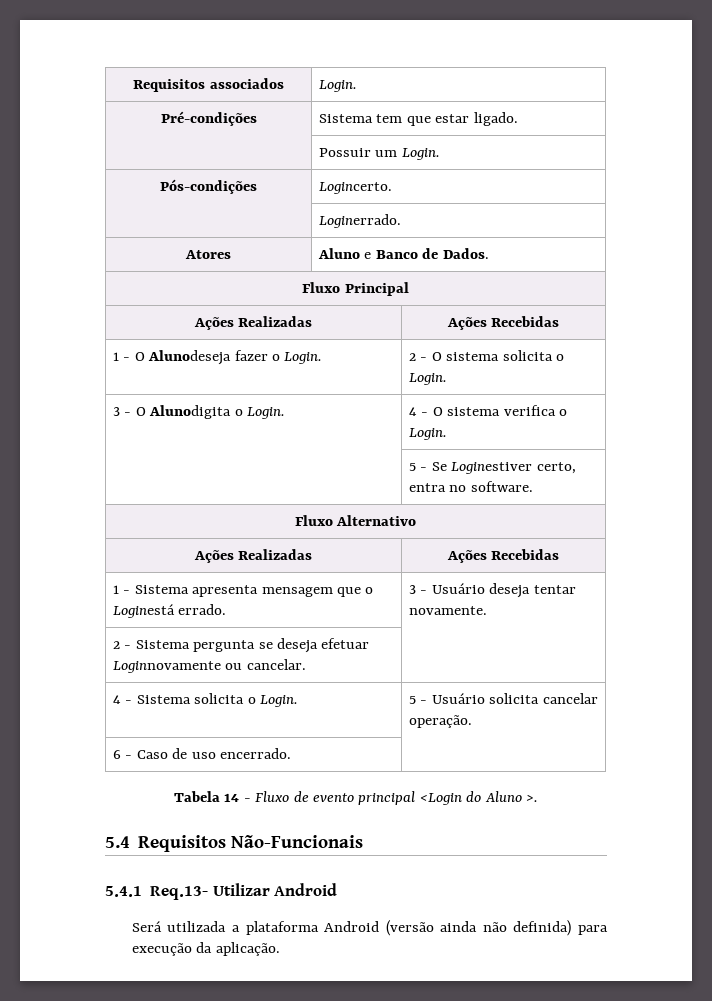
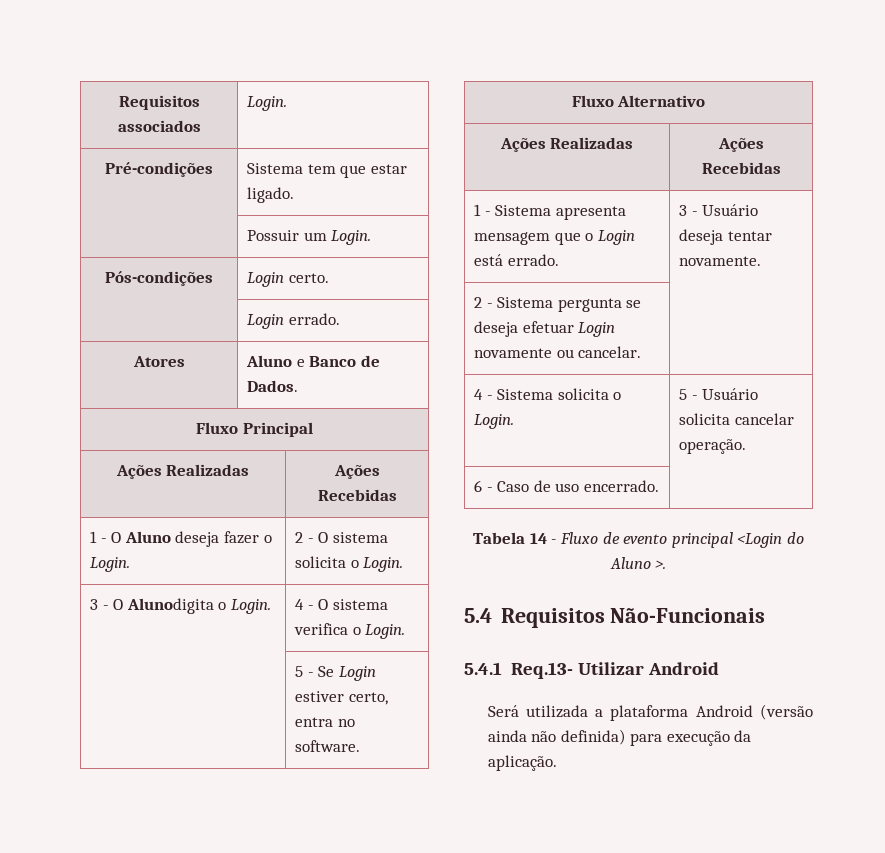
[318,182,392,194] [318,214,401,228] Logincerto. // | Loginerrado. -> [247,272,329,287] [247,313,340,329] Login certo. // | Login errado.
[148,350,232,365] Alunodeseja -> [124,531,220,547] Aluno deseja
[451,462,533,474] Loginestiver -> [338,666,376,681] [295,691,345,702] Login estiver
[112,604,175,618] Loginestá -> [597,230,635,245] [474,254,504,266] Login está
[112,661,221,673] Loginnovamente -> [578,322,616,337] [474,348,553,358] Login novamente

